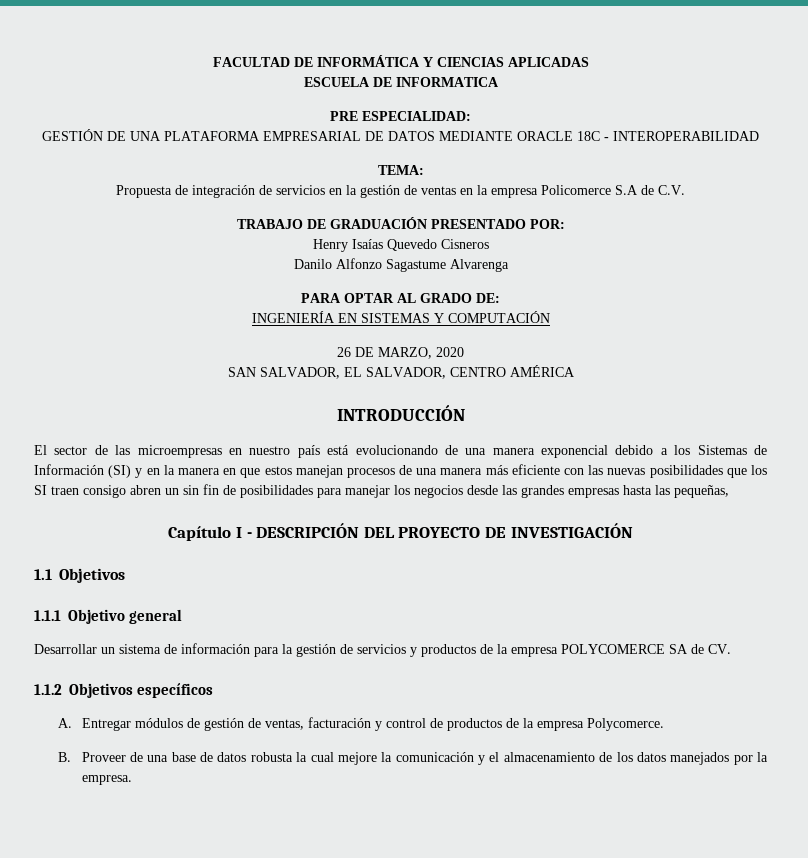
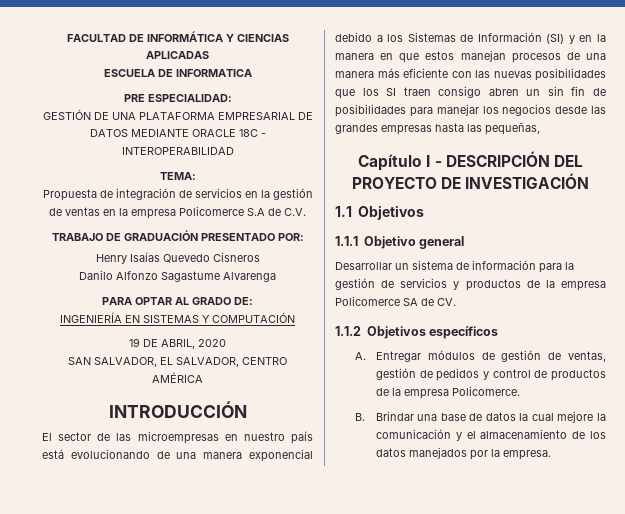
[337,347,432,359] 26 DE MARZO, -> [129,338,195,349] 19 DE ABRIL,
[561,644,665,654] POLYCOMERCE -> [335,296,400,306] Policomerce
[307,717,371,728] facturación -> [375,368,480,381] gestión de pedidos
[586,718,664,731] Polycomerce. -> [451,386,520,396] Policomerce.
[81,752,143,762] Proveer de -> [375,411,414,421] Brindar
[250,752,293,762] robusta -> (516, 416) none

